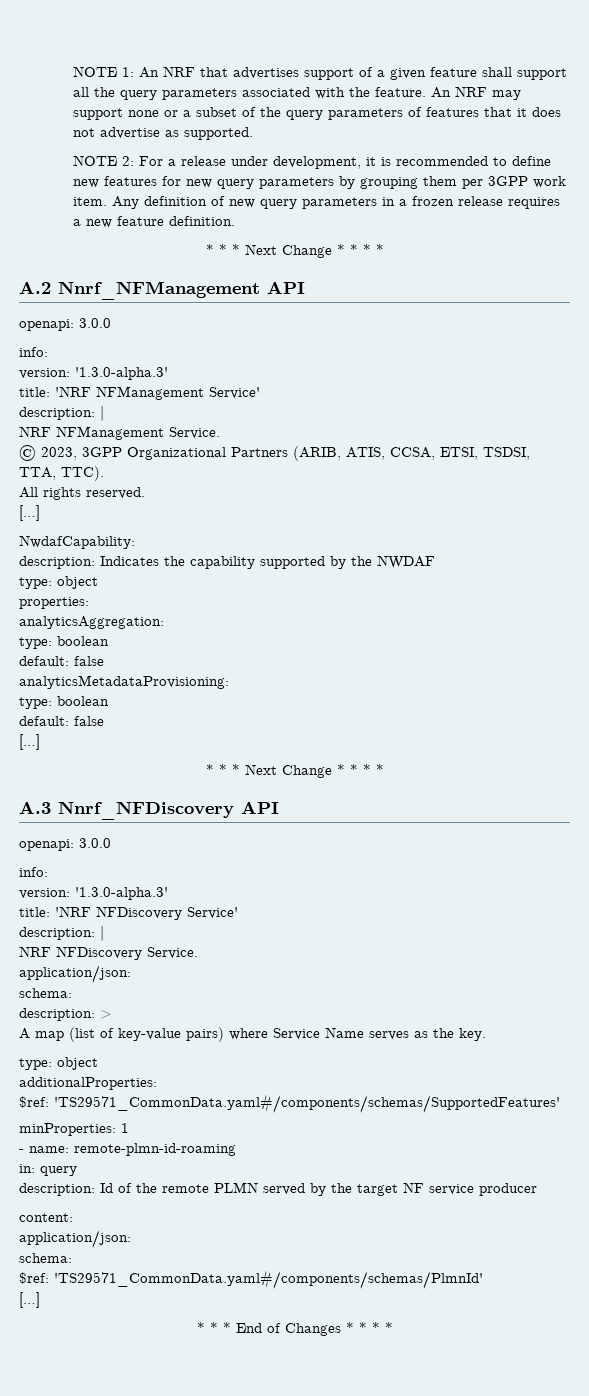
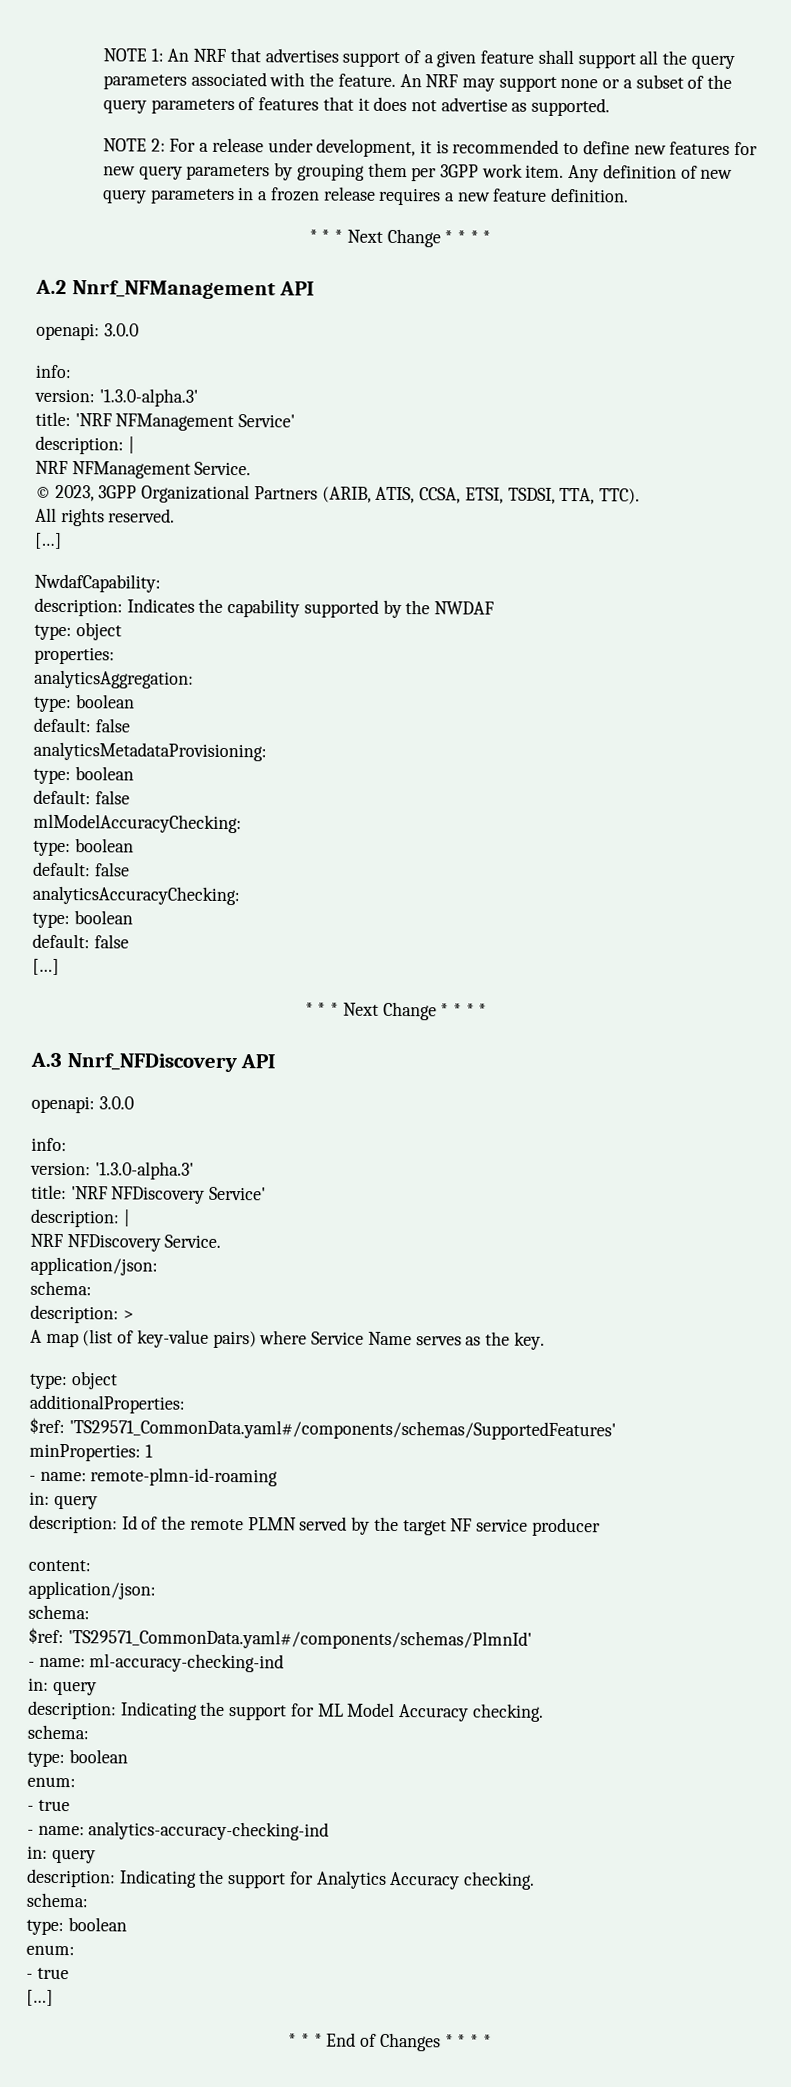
(104, 721) none -> [33,813,242,834] [33,838,134,857] [32,861,130,877] [32,885,240,906] [32,910,133,929] [32,933,129,949] // mlModelAccuracyChecking: // type: boolean // default: false // analyticsAccuracyChecking: // type: boolean // default: false
(483, 1279) none -> [28,1653,285,1673] [28,1677,97,1696] [27,1700,544,1722] [27,1724,89,1740] [27,1749,128,1768] [27,1776,76,1788] [27,1799,70,1812] [27,1821,330,1841] [27,1845,96,1864] [26,1868,536,1890] [26,1892,88,1908] [26,1917,127,1936] [26,1944,75,1956] [26,1967,69,1980] // - name: ml-accuracy-checking-ind // in: query // description: Indicating the support for ML Model Accuracy checking. // schema: // type: boolean // enum: // - true // - name: analytics-accuracy-checking-ind // in: query // description: Indicating the support for Analytics Accuracy checking. // schema: // type: boolean // enum: // - true

